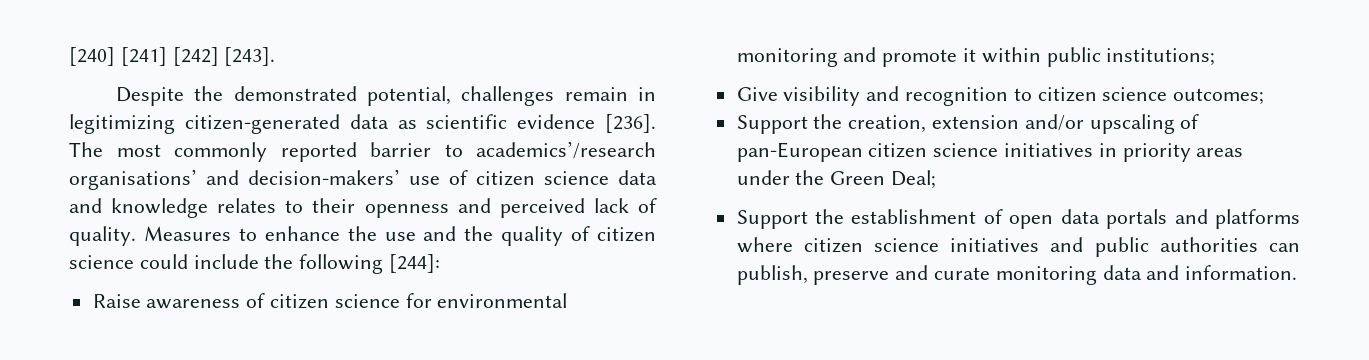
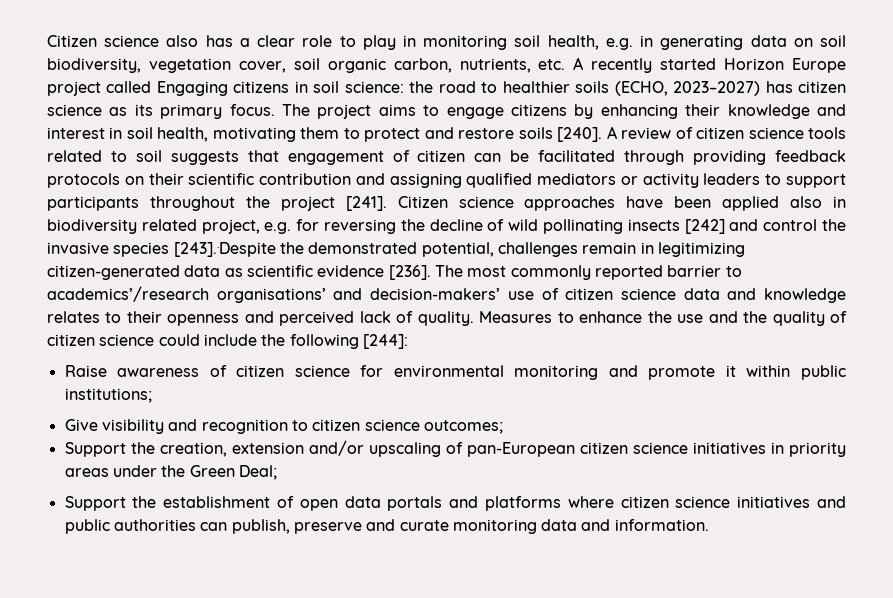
[69,47,276,66] [116,87,185,106] [240] [241] [242] [243]. // Despite -> [47,35,846,50] [47,57,846,73] [47,81,847,96] [47,104,846,119] [47,126,846,142] [47,150,846,165] [47,173,846,188] [47,196,846,211] [47,219,846,234] [47,242,276,257] Citizen science also has a clear role to play in monitoring soil health, e.g. in generating data on soil biodiversity, vegetation cover, soil organic carbon, nutrients, etc. A recently started Horizon Europe project called Engaging citizens in soil science: the road to healthier soils (ECHO, 2023–2027) has citizen science as its primary focus. The project aims to engage citizens by enhancing their knowledge and interest in soil health, motivating them to protect and restore soils [240]. A review of citizen science tools related to soil suggests that engagement of citizen can be facilitated through providing feedback protocols on their scientific contribution and assigning qualified mediators or activity leaders to support participants throughout the project [241]. Citizen science approaches have been applied also in biodiversity related project, e.g. for reversing the decline of wild pollinating insects [242] and control the invasive species [243]..Despite

